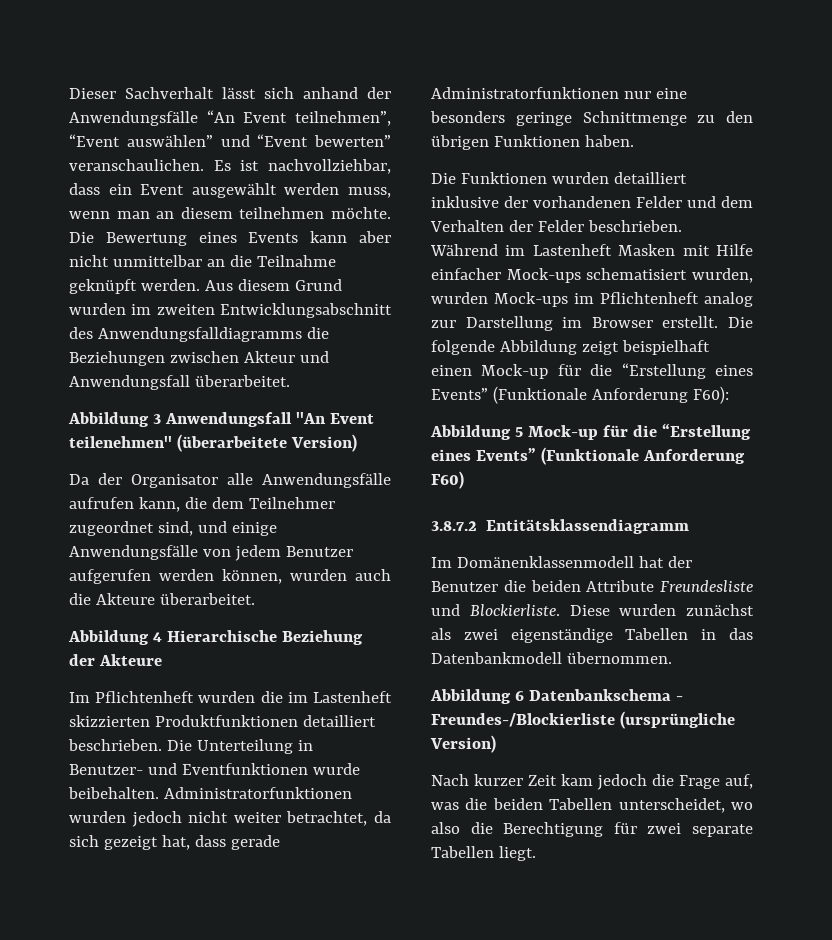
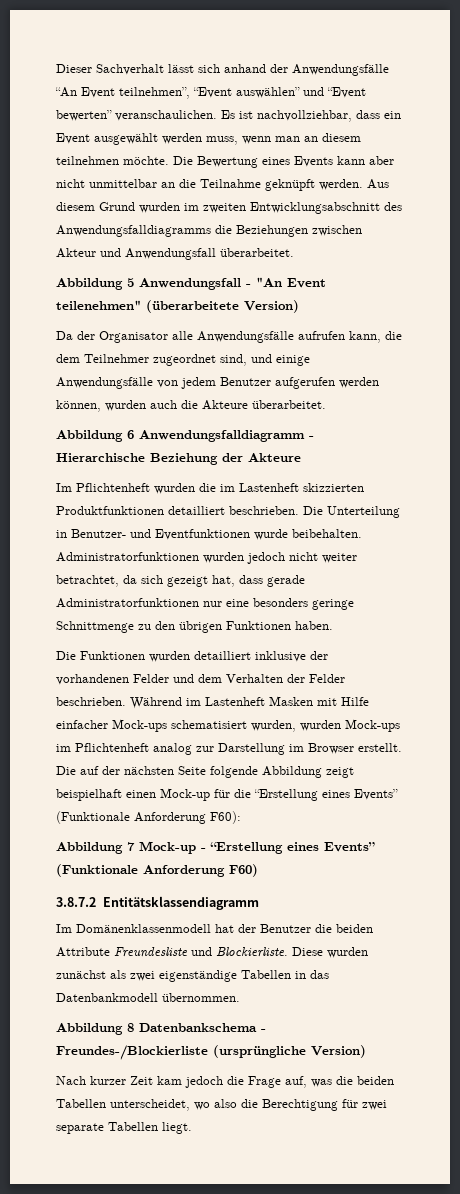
[152,412,292,427] 3 Anwendungsfall -> [127,278,251,290] 5 Anwendungsfall -
[152,632,162,642] 4 -> [127,430,314,442] 6 Anwendungsfalldiagramm -
(753, 322) none -> [80,766,206,775] auf der nächsten Seite
[514,425,657,440] 5 Mock-up für die -> [127,841,206,854] 7 Mock-up -
[514,691,524,701] 6 -> [127,1023,134,1032] 8

